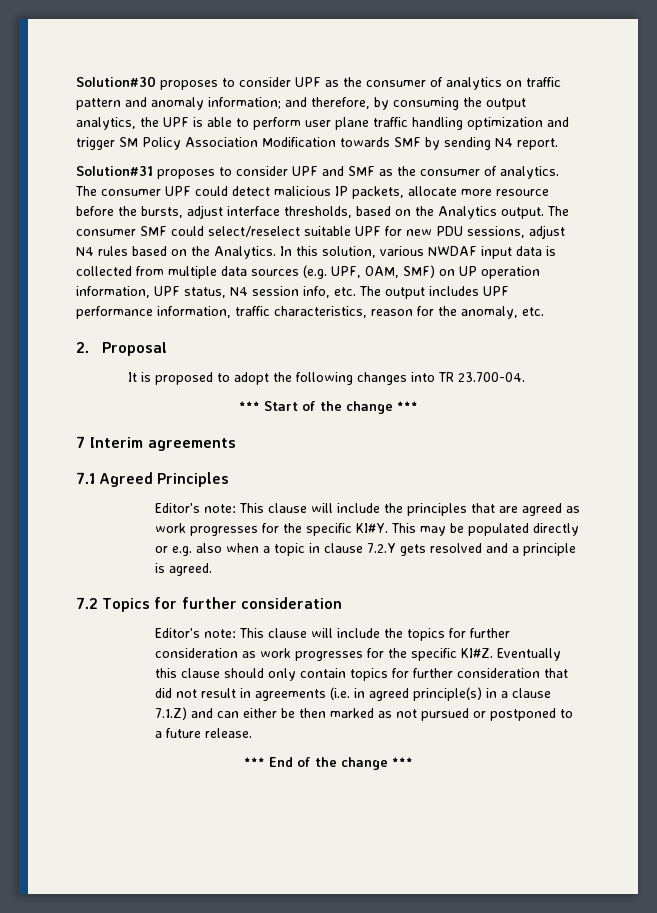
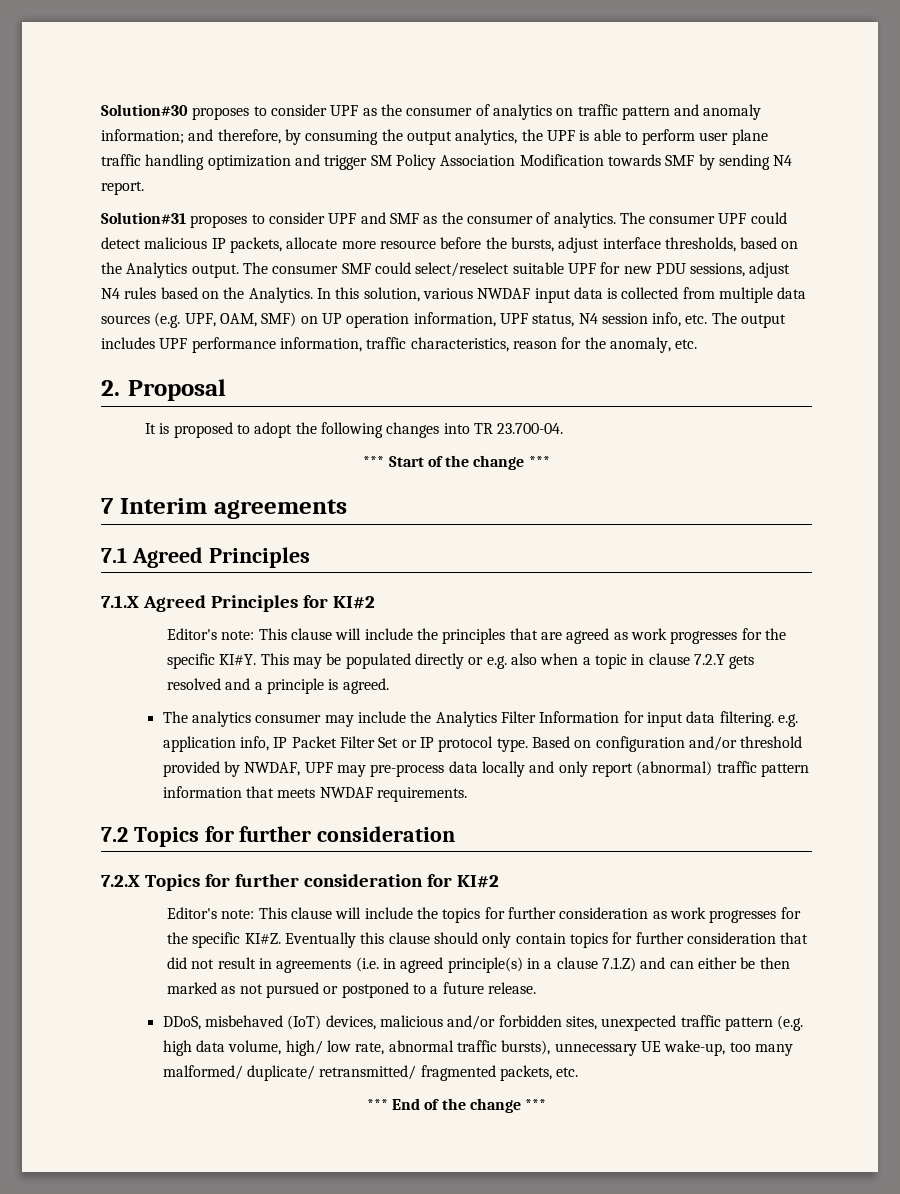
(230, 479) none -> [101,595,375,612] // 7.1.X Agreed Principles for KI#2
(212, 569) none -> [162,711,798,727] [162,736,803,752] [162,761,809,777] [162,786,467,802] // The analytics consumer may include the Analytics Filter Information for input data filtering. e.g. application info, IP Packet Filter Set or IP protocol type. Based on configuration and/or threshold provided by NWDAF, UPF may pre-process data locally and only report (abnormal) traffic pattern information that meets NWDAF requirements.
(342, 603) none -> [101,874,499,891] // 7.2.X Topics for further consideration for KI#2
(252, 733) none -> [162,1015,804,1031] [162,1040,793,1056] [162,1065,579,1081] // DDoS, misbehaved (IoT) devices, malicious and/or forbidden sites, unexpected traffic pattern (e.g. high data volume, high/ low rate, abnormal traffic bursts), unnecessary UE wake-up, too many malformed/ duplicate/ retransmitted/ fragmented packets, etc.

